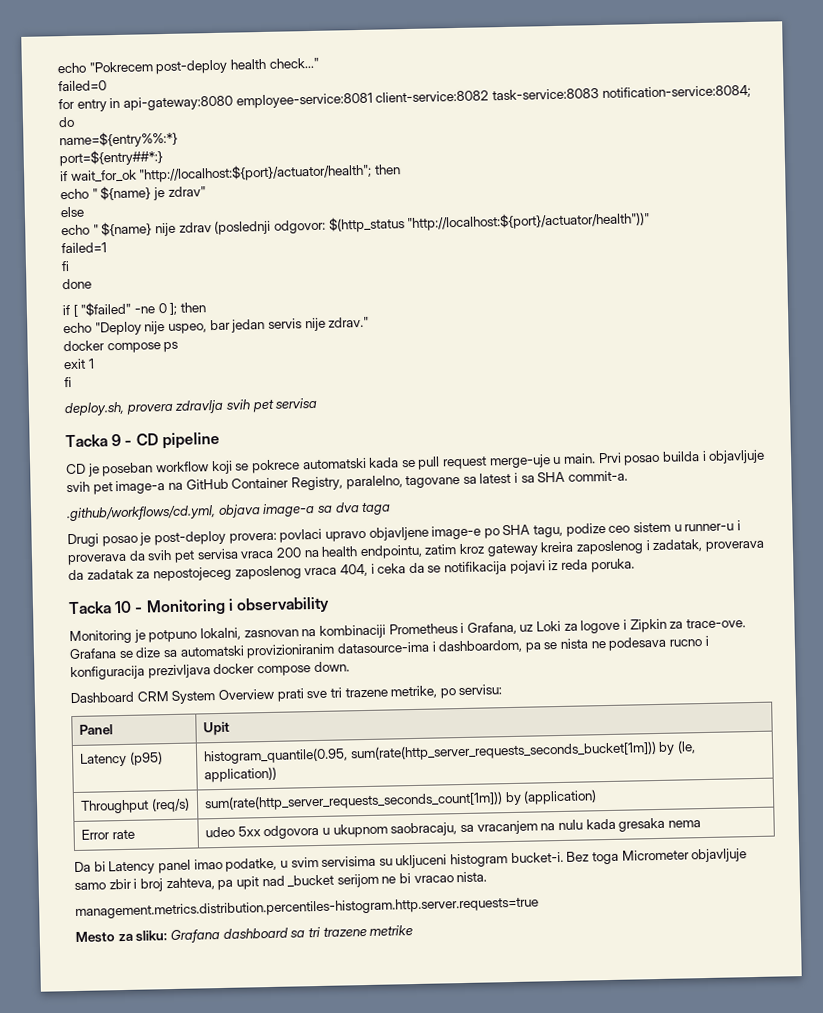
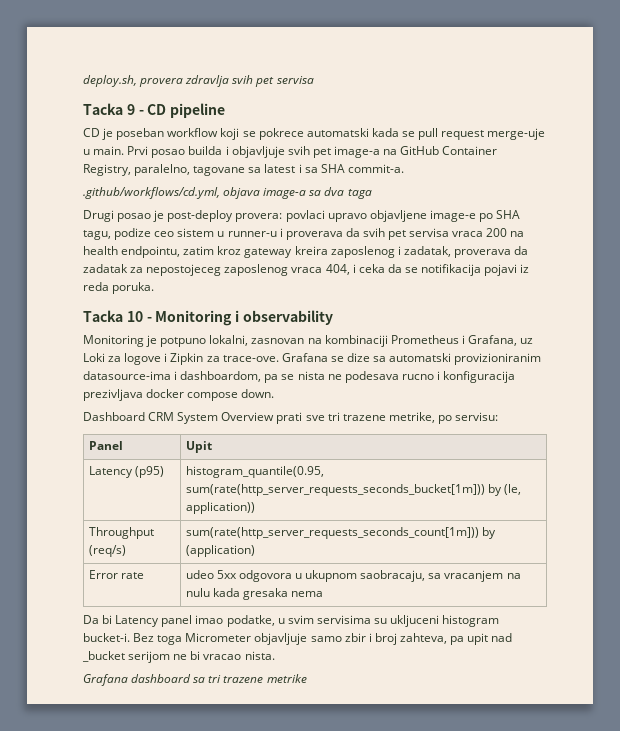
[57,57,319,75] [58,80,107,92] [58,84,751,112] [58,116,75,128] [59,130,178,149] [59,149,163,167] [60,162,401,183] [60,185,206,201] [60,206,84,218] [61,211,651,237] [61,242,107,254] [61,261,70,272] [62,278,92,290] [62,301,206,317] [63,316,370,336] [63,340,179,354] [63,358,95,370] [64,376,72,388] echo "Pokrecem post-deploy health check..." // failed=0 // for entry in api-gateway:8080 employee-service:8081 client-service:8082 task-service:8083 notification-service:8084; do // name=${entry%%:*} // port=${entry##*:} // if wait_for_ok "http://localhost:${port}/actuator/health"; then // echo " ${name} je zdrav" // else // echo " ${name} nije zdrav (poslednji odgovor: $(http_status "http://localhost:${port}/actuator/health"))" // failed=1 // fi // done // if [ "$failed" -ne 0 ]; then // echo "Deploy nije uspeo, bar jedan servis nije zdrav." // docker compose ps // exit 1 // fi // -> (83, 81) none
[75,896,539,920] [75,930,168,944] management.metrics.distribution.percentiles-histogram.http.server.requests=true // Mesto za sliku: -> (275, 655) none

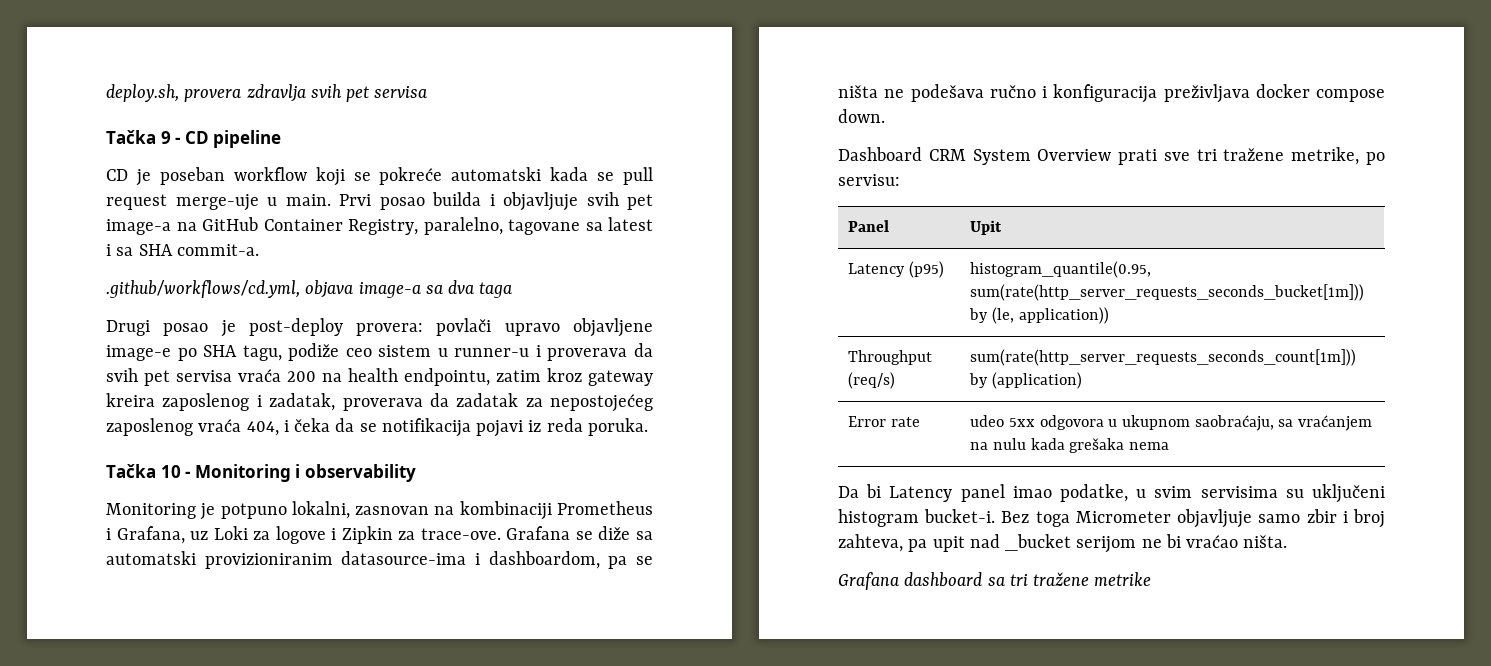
[83,103,123,115] Tacka -> [106,130,156,144] Tačka
[258,128,304,140] pokrece -> [379,167,443,185] pokreće
[285,210,325,222] povlaci -> [436,318,492,336] povlači
[114,228,152,240] podize -> [288,343,340,361] podiže
[452,231,484,237] vraca -> [238,369,281,382] vraća
[146,264,323,276] nepostojeceg zaposlenog vraca -> [550,394,653,412] [106,418,242,436] nepostojećeg zaposlenog vraća
[358,264,385,273] ceka -> [294,418,331,432] čeka
[83,310,123,322] Tacka -> [106,464,156,478] Tačka
[346,353,370,362] dize -> [598,526,631,540] diže
[297,371,434,383] nista ne podesava rucno -> [838,84,1036,102] ništa ne podešava ručno
[83,389,143,401] prezivljava -> [1163,84,1250,103] preživljava
[342,414,386,421] trazene -> [1223,148,1285,161] tražene
[360,570,504,582] saobracaju, sa vracanjem -> [1194,415,1373,431] saobraćaju, sa vraćanjem
[242,588,288,600] gresaka -> [1069,438,1125,453] grešaka
[390,615,440,627] ukljuceni -> [1312,484,1385,503] uključeni
[203,651,275,660] vracao nista. -> [1186,535,1288,548] vraćao ništa.
[223,676,264,683] trazene -> [1033,572,1090,586] tražene

